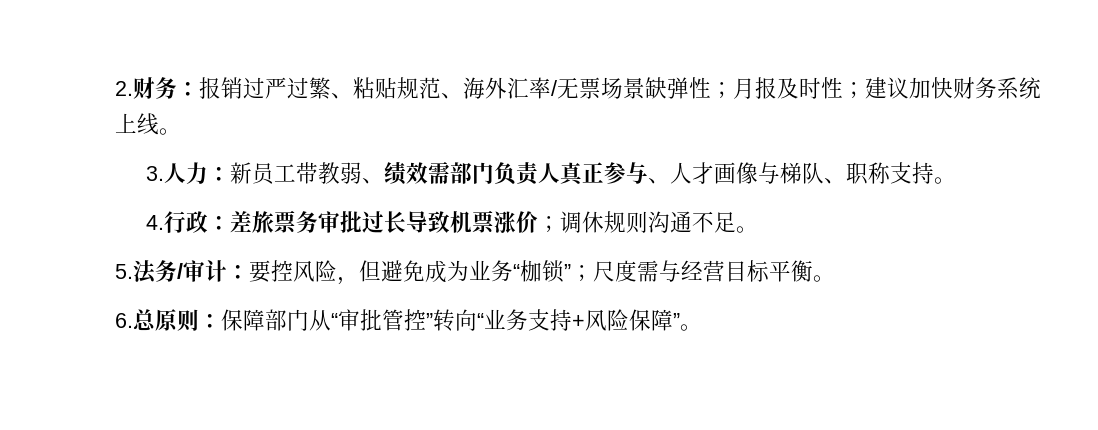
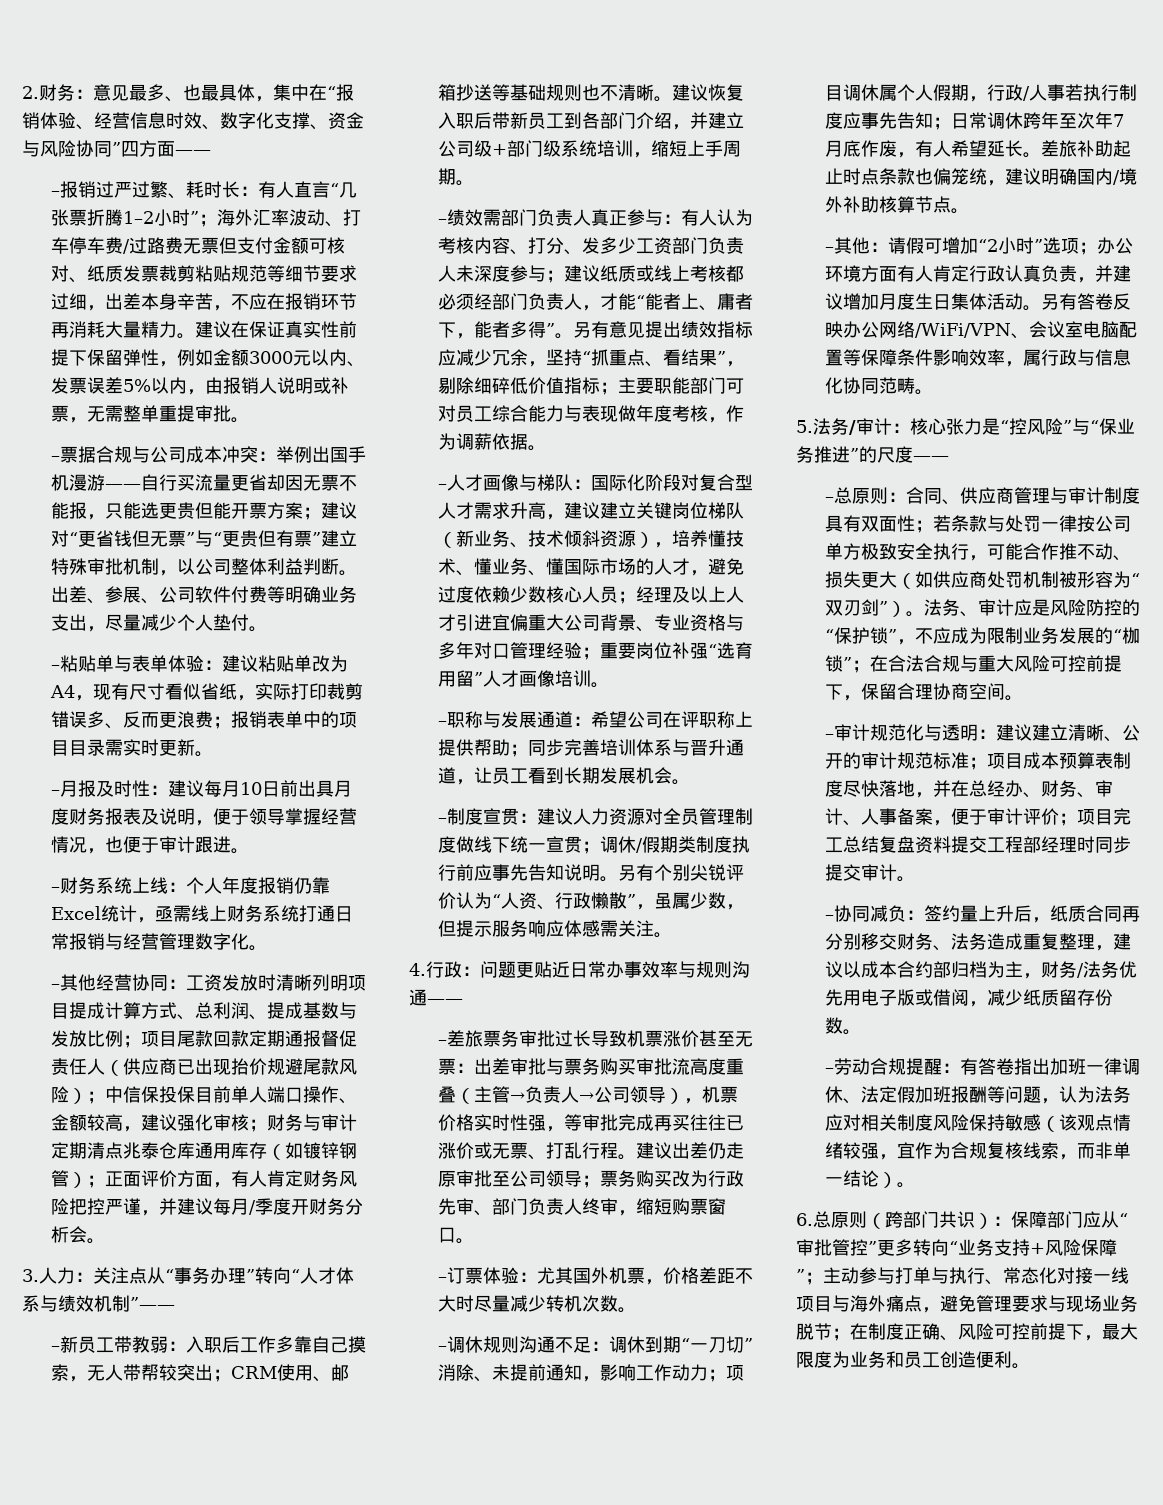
[199,77,1041,99] [115,113,181,135] [146,162,385,185] 报销过严过繁、粘贴规范、海外汇率/无票场景缺弹性；月报及时性；建议加快财务系统上线。 // 3.人力：新员工带教弱、 -> [93,84,354,102] [22,112,364,130] [22,140,211,157] [51,181,358,199] [51,209,362,227] [51,237,346,254] [51,265,358,283] [51,293,358,311] [51,321,358,339] [51,349,366,367] [51,377,350,395] [51,405,250,423] [51,446,367,463] [51,474,358,491] [51,502,358,520] [51,530,358,547] [51,558,358,576] [51,586,358,604] [51,614,268,632] [51,655,349,672] [50,683,364,701] [51,711,358,729] [51,739,214,757] [51,780,353,797] [51,808,358,826] [51,836,250,854] [51,877,331,894] [51,905,354,923] [51,933,268,951] [51,974,367,991] [51,1002,358,1020] [51,1030,358,1048] [51,1058,358,1076] [51,1086,358,1104] [51,1114,358,1132] [51,1142,358,1160] [51,1170,358,1188] [51,1198,364,1216] [51,1226,106,1244] [22,1267,354,1284] [22,1295,175,1312] [51,1336,367,1353] [51,1364,350,1382] [438,84,745,102] [438,112,745,130] [438,140,742,158] [438,168,475,186] [438,219,448,224] 意见最多、也最具体，集中在“报销体验、经营信息时效、数字化支撑、资金与风险协同”四方面—— // –报销过严过繁、耗时长：有人直言“几张票折腾1–2小时”；海外汇率波动、打车停车费/过路费无票但支付金额可核对、纸质发票裁剪粘贴规范等细节要求过细，出差本身辛苦，不应在报销环节再消耗大量精力。建议在保证真实性前提下保留弹性，例如金额3000元以内、发票误差5%以内，由报销人说明或补票，无需整单重提审批。 // –票据合规与公司成本冲突：举例出国手机漫游——自行买流量更省却因无票不能报，只能选更贵但能开票方案；建议对“更省钱但无票”与“更贵但有票”建立特殊审批机制，以公司整体利益判断。出差、参展、公司软件付费等明确业务支出，尽量减少个人垫付。 // –粘贴单与表单体验：建议粘贴单改为A4，现有尺寸看似省纸，实际打印裁剪错误多、反而更浪费；报销表单中的项目目录需实时更新。 // –月报及时性：建议每月10日前出具月度财务报表及说明，便于领导掌握经营情况，也便于审计跟进。 // –财务系统上线：个人年度报销仍靠Excel统计，亟需线上财务系统打通日常报销与经营管理数字化。 // –其他经营协同：工资发放时清晰列明项目提成计算方式、总利润、提成基数与发放比例；项目尾款回款定期通报督促责任人（供应商已出现抬价规避尾款风险）；中信保投保目前单人端口操作、金额较高，建议强化审核；财务与审计定期清点兆泰仓库通用库存（如镀锌钢管）；正面评价方面，有人肯定财务风险把控严谨，并建议每月/季度开财务分析会。 // 3.人力：关注点从“事务办理”转向“人才体系与绩效机制”—— // –新员工带教弱：入职后工作多靠自己摸索，无人带帮较突出；CRM使用、邮箱抄送等基础规则也不清晰。建议恢复入职后带新员工到各部门介绍，并建立公司级+部门级系统培训，缩短上手周期。 // –
[648,162,957,185] [146,211,231,233] 、人才画像与梯队、职称支持。 // 4.行政： -> [663,209,754,226] [438,237,745,255] [438,265,745,283] [438,293,754,311] [438,321,754,339] [438,349,745,367] [438,377,745,395] [438,405,745,423] [438,433,547,451] [438,474,754,491] [438,502,745,520] [438,530,745,548] [438,558,745,576] [438,586,745,604] [438,614,745,632] [438,642,754,660] [438,670,610,688] [438,711,754,728] [438,739,745,757] [438,767,691,785] [438,808,754,825] [438,836,751,854] [438,864,745,882] [438,892,745,910] [438,920,673,938] [409,961,750,978] [409,989,463,1006] [438,1040,448,1045] ：有人认为考核内容、打分、发多少工资部门负责人未深度参与；建议纸质或线上考核都必须经部门负责人，才能“能者上、庸者下，能者多得”。另有意见提出绩效指标应减少冗余，坚持“抓重点、看结果”，剔除细碎低价值指标；主要职能部门可对员工综合能力与表现做年度考核，作为调薪依据。 // –人才画像与梯队：国际化阶段对复合型人才需求升高，建议建立关键岗位梯队（新业务、技术倾斜资源），培养懂技术、懂业务、懂国际市场的人才，避免过度依赖少数核心人员；经理及以上人才引进宜偏重大公司背景、专业资格与多年对口管理经验；重要岗位补强“选育用留”人才画像培训。 // –职称与发展通道：希望公司在评职称上提供帮助；同步完善培训体系与晋升通道，让员工看到长期发展机会。 // –制度宣贯：建议人力资源对全员管理制度做线下统一宣贯；调休/假期类制度执行前应事先告知说明。另有个别尖锐评价认为“人资、行政懒散”，虽属少数，但提示服务响应体感需关注。 // 4.行政：问题更贴近日常办事效率与规则沟通—— // –
[538,211,737,233] ；调休规则沟通不足 -> [699,1030,754,1047] [438,1058,745,1075] [438,1086,739,1104] [438,1114,745,1132] [438,1142,745,1160] [438,1170,745,1188] [438,1198,727,1216] [438,1227,475,1244] [438,1267,754,1285] [438,1295,637,1313] [438,1336,754,1353] [438,1364,745,1382] [825,84,1138,102] [825,112,1125,130] [825,140,1132,158] [825,168,1138,186] [825,196,970,214] [825,237,1134,255] [825,265,1132,283] [825,293,1132,311] [825,321,1138,339] [825,349,1132,367] [825,377,916,394] 甚至无票：出差审批与票务购买审批流高度重叠（主管→负责人→公司领导），机票价格实时性强，等审批完成再买往往已涨价或无票、打乱行程。建议出差仍走原审批至公司领导；票务购买改为行政先审、部门负责人终审，缩短购票窗口。 // –订票体验：尤其国外机票，价格差距不大时尽量减少转机次数。 // –调休规则沟通不足：调休到期“一刀切”消除、未提前通知，影响工作动力；项目调休属个人假期，行政/人事若执行制度应事先告知；日常调休跨年至次年7月底作废，有人希望延长。差旅补助起止时点条款也偏笼统，建议明确国内/境外补助核算节点。 // –其他：请假可增加“2小时”选项；办公环境方面有人肯定行政认真负责，并建议增加月度生日集体活动。另有答卷反映办公网络/WiFi/VPN、会议室电脑配置等保障条件影响效率，属行政与信息化协同范畴
[249,260,813,285] 要控风险，但避免成为业务“枷锁”；尺度需与经营目标平衡 -> [910,418,1135,435] [796,446,949,463] [825,487,1141,505] [825,515,1132,533] [825,543,1132,561] [825,571,1141,589] [825,599,1141,617] [825,627,1141,645] [825,655,1123,673] [825,683,1024,701] [825,724,1141,742] [825,752,1132,770] [825,780,1114,798] [825,808,1132,826] [825,836,1132,853] [825,864,916,882] [825,905,1141,923] [825,933,1132,951] [825,961,1138,979] [825,989,1114,1007] [825,1017,862,1035] [825,1058,1141,1075] [825,1086,1132,1104] [825,1114,1132,1132] [825,1142,1132,1160] [825,1170,898,1188] 核心张力是“控风险”与“保业务推进”的尺度—— // –总原则：合同、供应商管理与审计制度具有双面性；若条款与处罚一律按公司单方极致安全执行，可能合作推不动、损失更大（如供应商处罚机制被形容为“双刃剑”）。法务、审计应是风险防控的“保护锁”，不应成为限制业务发展的“枷锁”；在合法合规与重大风险可控前提下，保留合理协商空间。 // –审计规范化与透明：建议建立清晰、公开的审计规范标准；项目成本预算表制度尽快落地，并在总经办、财务、审计、人事备案，便于审计评价；项目完工总结复盘资料提交工程部经理时同步提交审计。 // –协同减负：签约量上升后，纸质合同再分别移交财务、法务造成重复整理，建议以成本合约部归档为主，财务/法务优先用电子版或借阅，减少纸质留存份数。 // –劳动合规提醒：有答卷指出加班一律调休、法定假加班报酬等问题，认为法务应对相关制度风险保持敏感（该观点情绪较强，宜作为合规复核线索，而非单一结论）
(199, 320) none -> [867,1211,993,1229] （跨部门共识）
(309, 320) none -> [1083,1211,1101,1228] 应
(433, 320) none -> [877,1239,913,1256] 更多
(680, 320) none -> [805,1267,1129,1285] [796,1295,1138,1313] [796,1323,1138,1341] [796,1351,1012,1368] ；主动参与打单与执行、常态化对接一线项目与海外痛点，避免管理要求与现场业务脱节；在制度正确、风险可控前提下，最大限度为业务和员工创造便利

